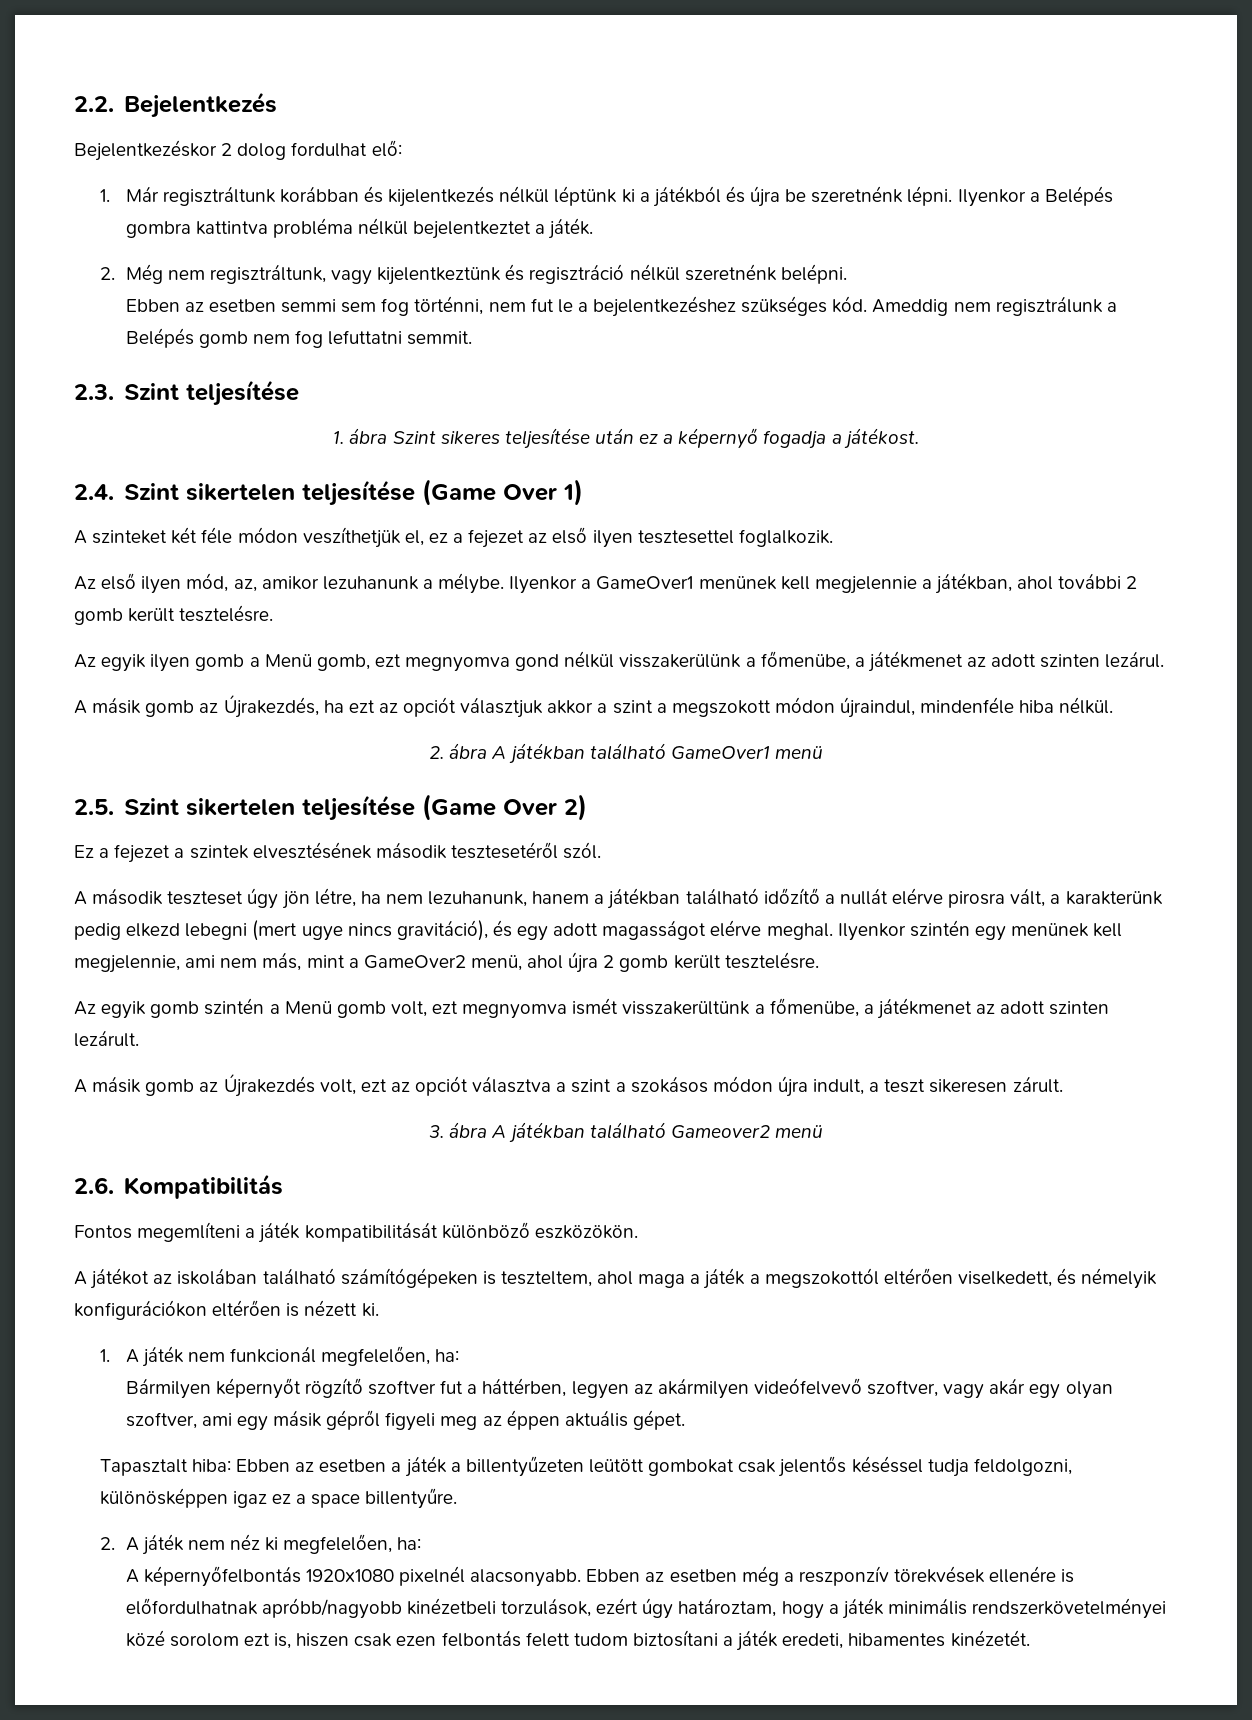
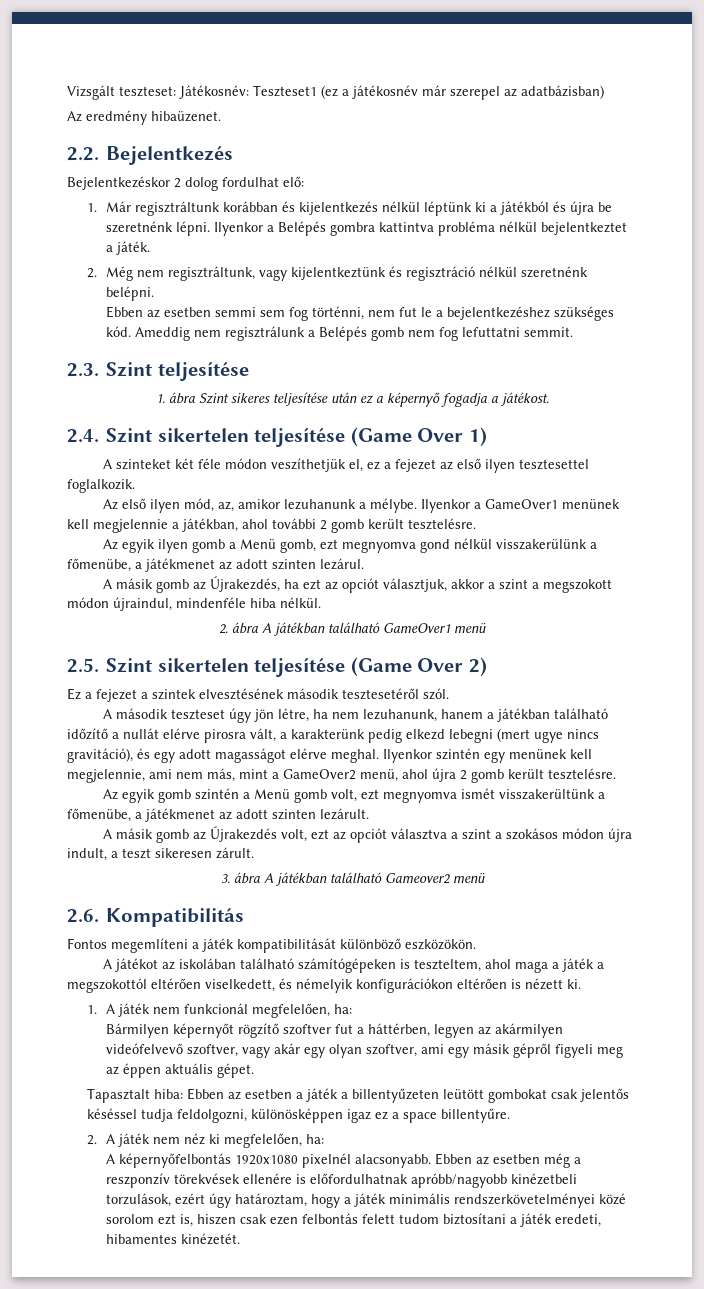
(74, 104) none -> [67,85,604,100] [67,110,221,125] Vizsgált teszteset: Játékosnév: Teszteset1 (ez a játékosnév már szerepel az adatbázisban) // Az eredmény hibaüzenet. //
[460,697,544,718] választjuk -> [382,578,447,592] választjuk,

